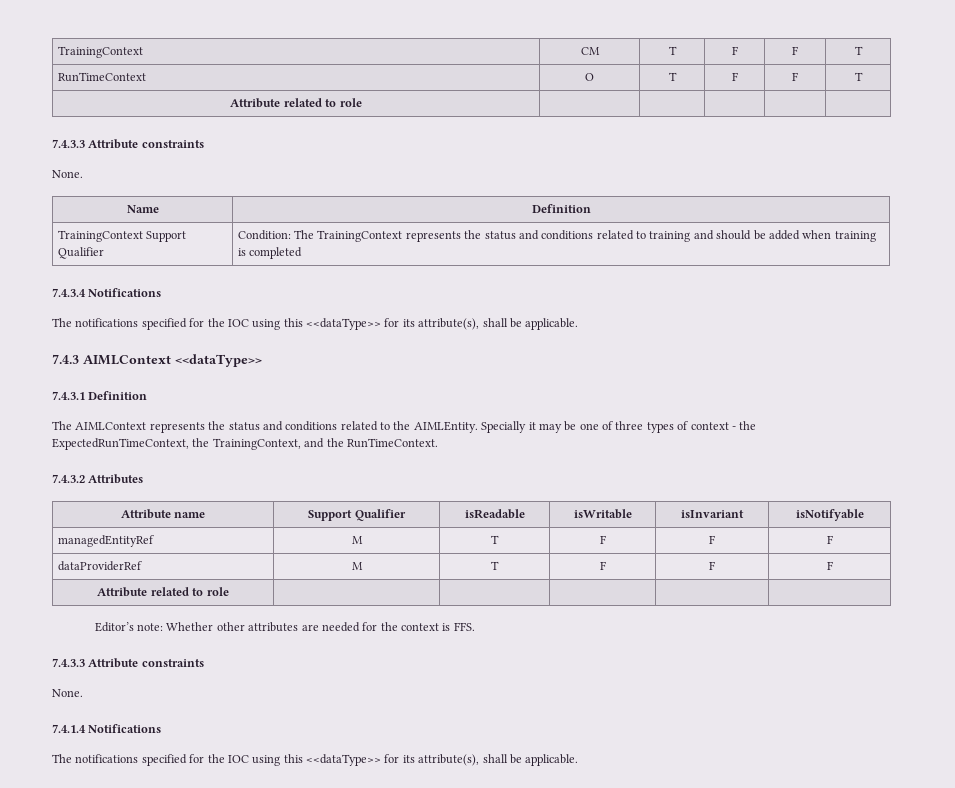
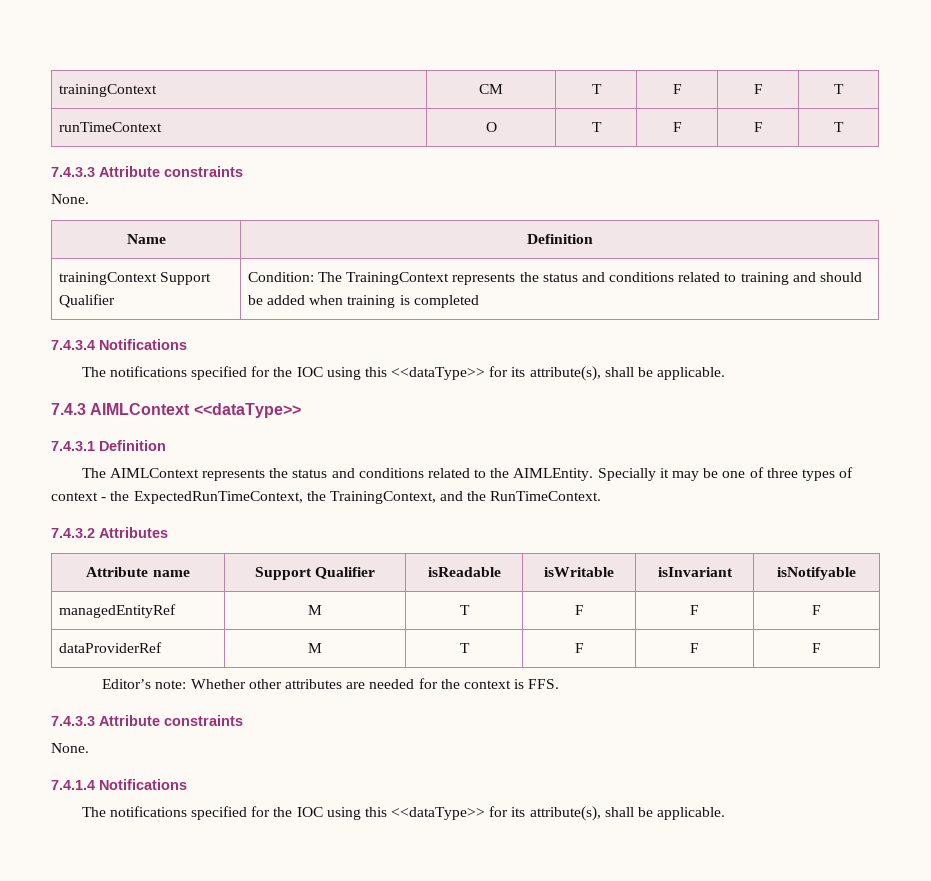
[57,46,143,58] TrainingContext -> [58,84,157,97] trainingContext
[57,72,146,82] RunTimeContext -> [58,122,162,132] runTimeContext
[230,98,362,108] // Attribute related to role | | | | | -> (844, 127) none
[57,230,143,242] TrainingContext -> [58,272,157,285] trainingContext
[97,587,229,597] // Attribute related to role | | | | | -> (821, 648) none

